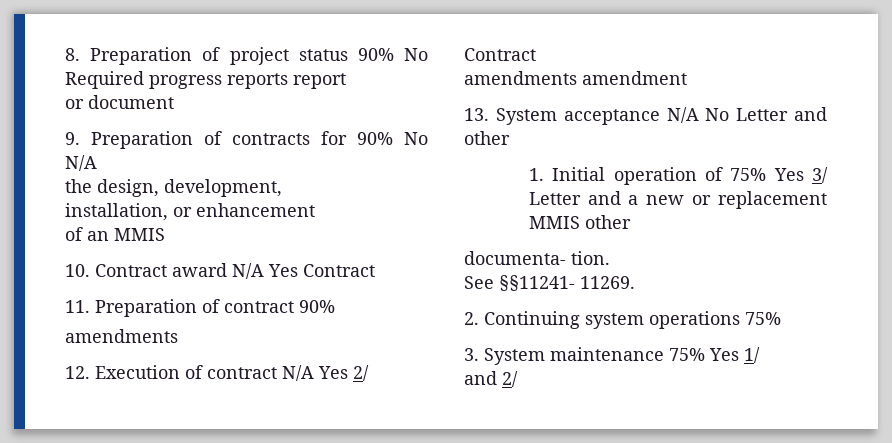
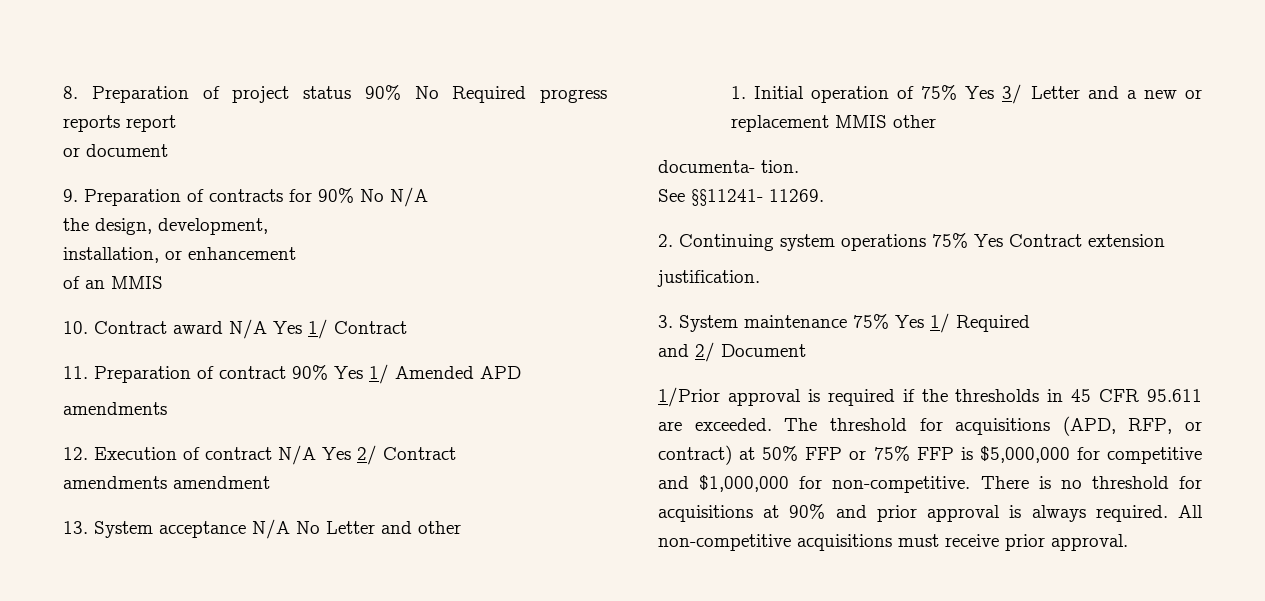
(298, 270) none -> [308,319,328,339] 1/
(335, 306) none -> [334,364,521,384] Yes 1/ Amended APD
(781, 318) none -> [974,234,1165,247] [657,270,760,287] Yes Contract extension // justification.
(760, 355) none -> [956,315,1030,332] Required
(518, 379) none -> [721,344,806,357] [658,387,1202,407] [658,416,1202,436] [658,445,1202,465] [658,475,1202,493] [658,504,1203,522] [658,534,1128,551] Document // 1/Prior approval is required if the thresholds in 45 CFR 95.611 are exceeded. The threshold for acquisitions (APD, RFP, or contract) at 50% FFP or 75% FFP is $5,000,000 for competitive and $1,000,000 for non-competitive. There is no threshold for acquisitions at 90% and prior approval is always required. All non-competitive acquisitions must receive prior approval.

